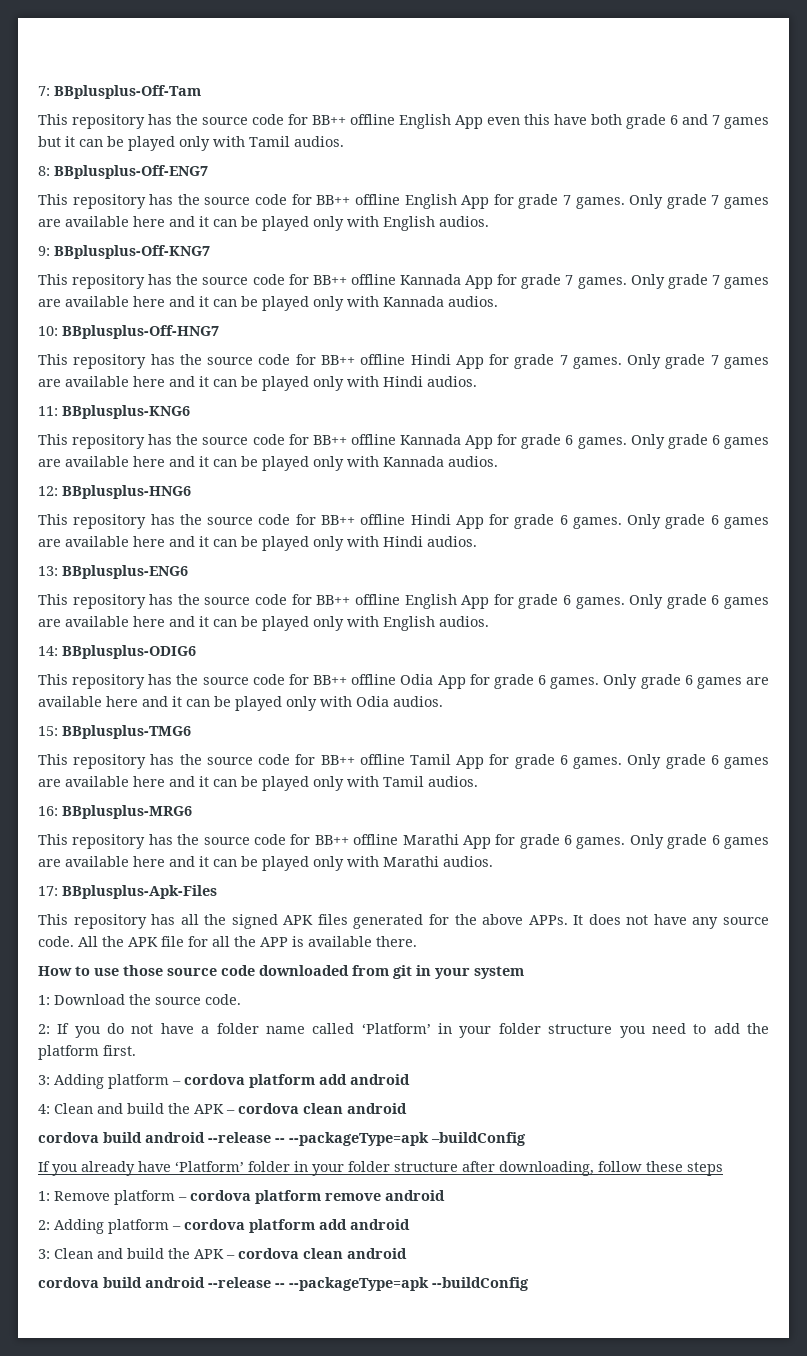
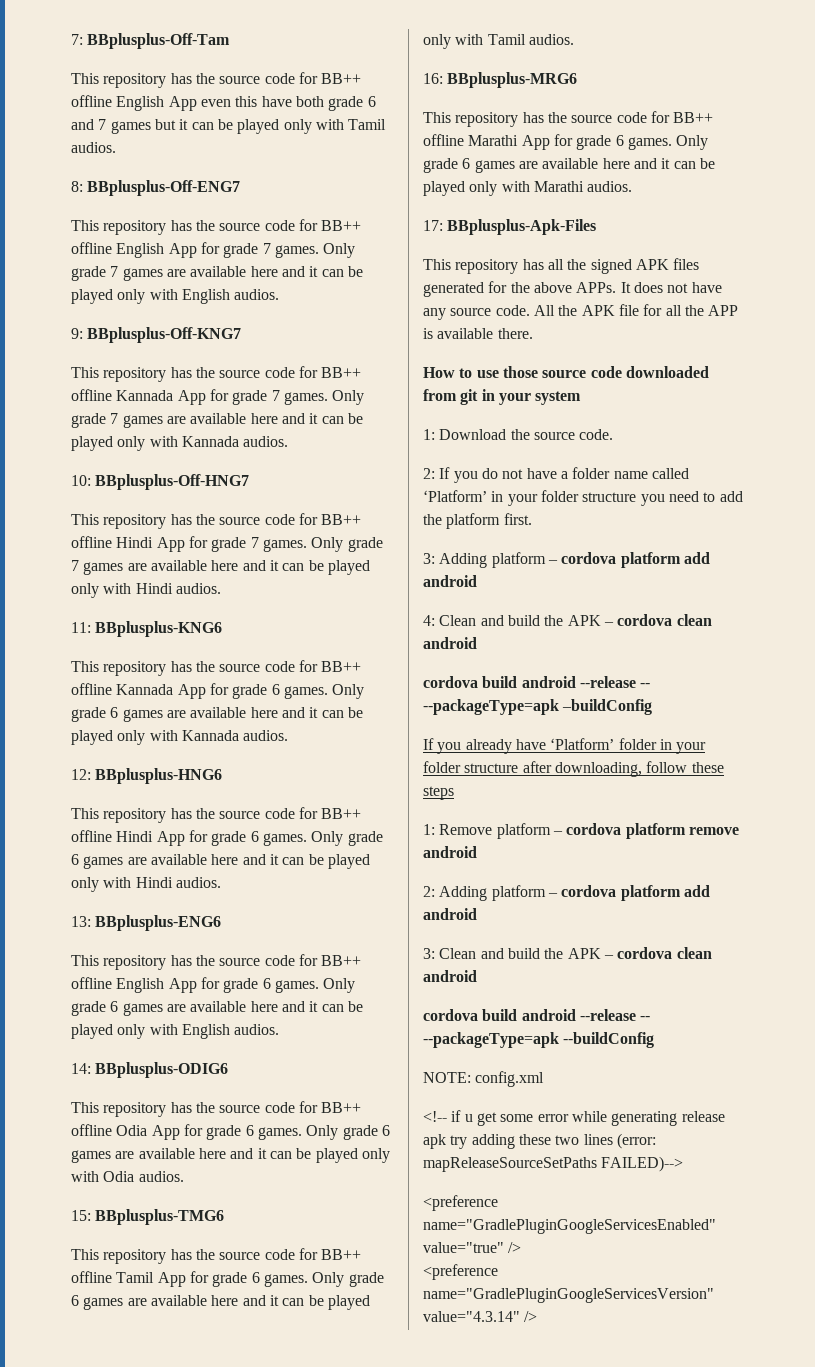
(529, 1284) none -> [423,1071,545,1087] [423,1110,725,1126] [423,1133,656,1149] [423,1156,684,1172] [423,1195,498,1211] [423,1219,716,1234] [423,1242,522,1253] [423,1264,498,1280] [423,1288,714,1303] [423,1311,538,1322] // NOTE: config.xml // <!-- if u get some error while generating release apk try adding these two lines (error: mapReleaseSourceSetPaths FAILED)--> // <preference name="GradlePluginGoogleServicesEnabled" value="true" /> // <preference name="GradlePluginGoogleServicesVersion" value="4.3.14" />

